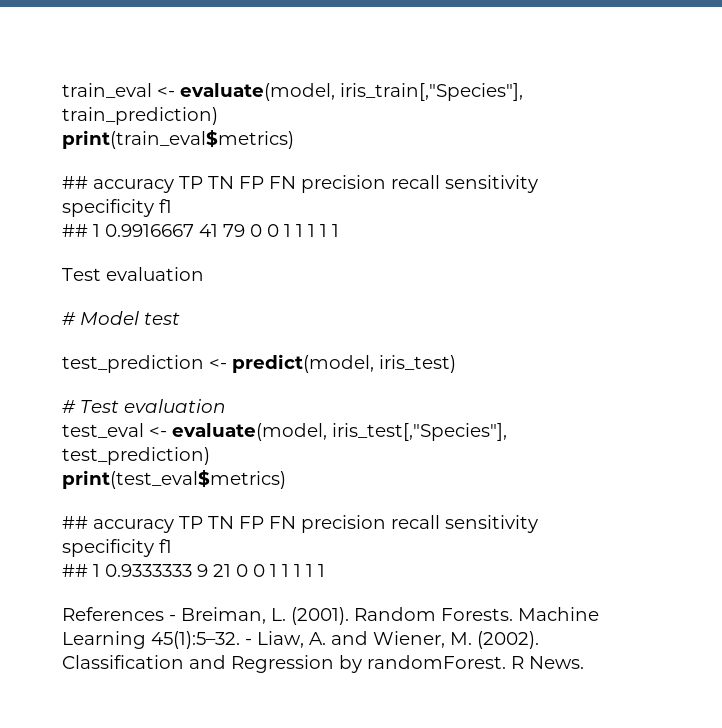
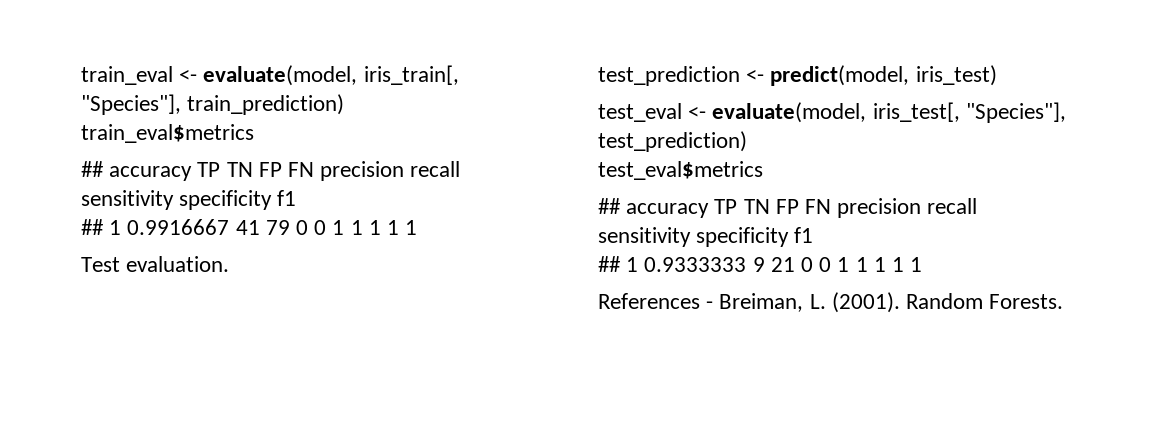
[340,83,523,101] iris_train[,"Species"], -> [363,65,459,85] [81,94,181,115] iris_train[, "Species"],
[62,129,294,149] print(train_eval$metrics) -> [81,124,254,143] train_eval$metrics
[106,267,204,281] [62,311,180,325] evaluation // # Model test -> [126,256,230,272] evaluation.
[62,399,226,413] // # Test evaluation -> (997, 75) none
[332,423,507,441] iris_test[,"Species"], -> [872,102,1066,123] iris_test[, "Species"],
[62,469,286,489] print(test_eval$metrics) -> [598,161,763,180] test_eval$metrics
[518,607,599,621] [62,631,539,649] [62,655,584,673] Machine Learning 45(1):5–32. - Liaw, A. and Wiener, M. (2002). Classification and Regression by randomForest. R News. -> (1064, 301) none

